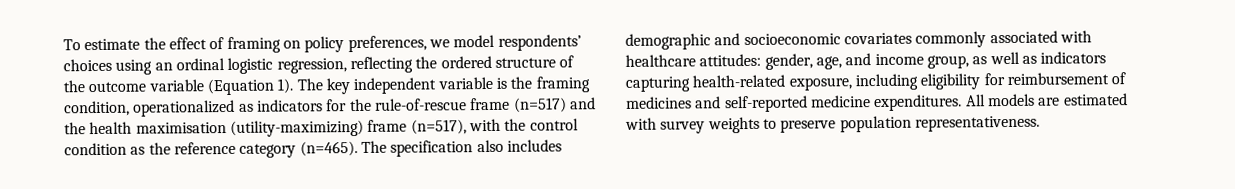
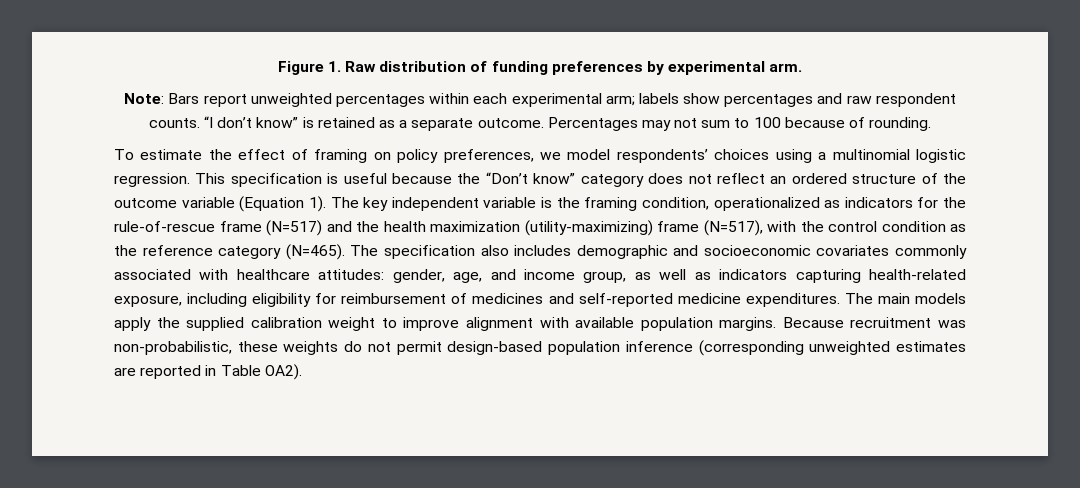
(63, 45) none -> [277,61,803,75] [124,93,956,107] [148,116,932,131] Figure 1. Raw distribution of funding preferences by experimental arm. // Note: Bars report unweighted percentages within each experimental arm; labels show percentages and raw respondent counts. “I don’t know” is retained as a separate outcome. Percentages may not sum to 100 because of rounding. //
[154,56,438,74] an ordinal logistic regression, reflecting the -> [818,149,966,163] [114,172,787,187] a multinomial logistic regression. This specification is useful because the “Don’t know” category does not reflect an
[513,97,567,113] (n=517) -> [266,220,322,236] (N=517)
[135,122,227,134] maximisation -> [430,221,520,232] maximization
[410,119,467,135] (n=517), -> [703,220,763,236] (N=517),
[299,140,358,157] (n=465). -> [285,244,345,260] (N=465).
[965,93,1128,107] [625,115,1040,134] All models are estimated with survey weights to preserve population representativeness. -> [844,293,967,304] [114,317,966,331] [114,340,967,356] [114,364,302,380] The main models apply the supplied calibration weight to improve alignment with available population margins. Because recruitment was non-probabilistic, these weights do not permit design-based population inference (corresponding unweighted estimates are reported in Table OA2).

